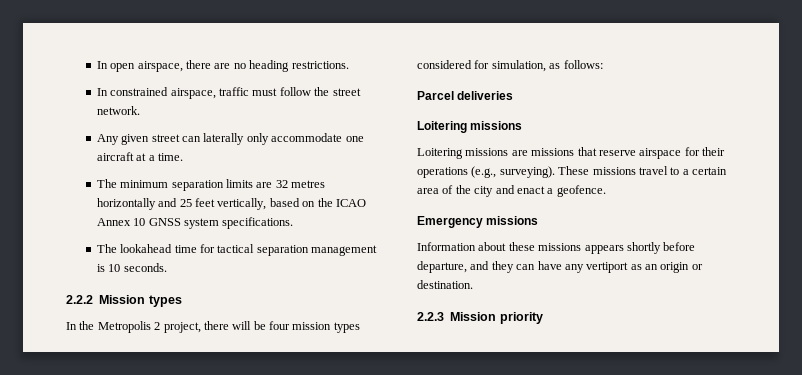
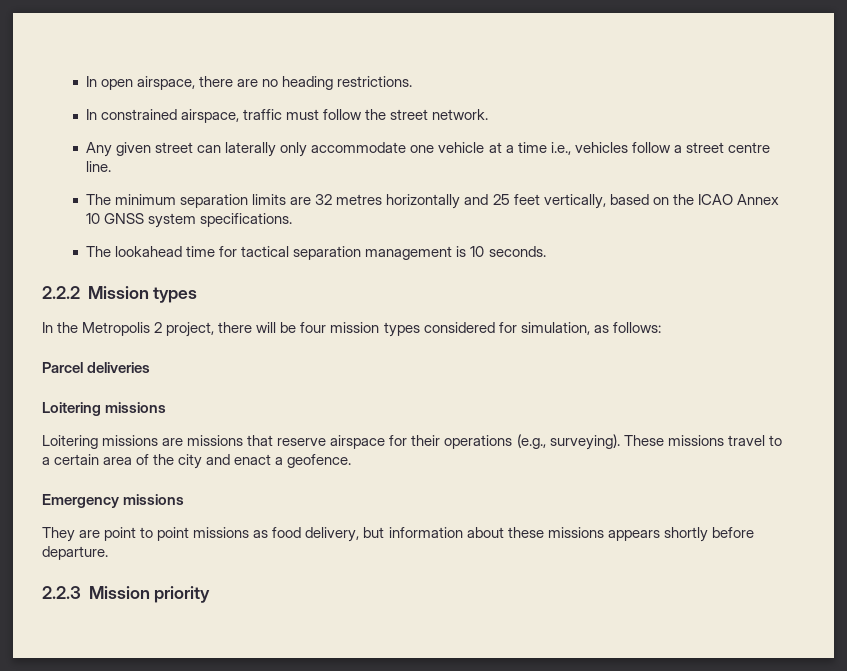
[96,152,134,161] aircraft -> [438,142,485,153] vehicle
[158,153,184,161] time. -> [517,142,770,155] [86,161,112,172] time i.e., vehicles follow a street centre line.
[417,242,476,251] Information -> [42,527,463,542] They are point to point missions as food delivery, but information
[417,261,703,273] [417,280,473,289] departure, and they can have any vertiport as an origin or destination. -> [42,546,108,560] departure.

